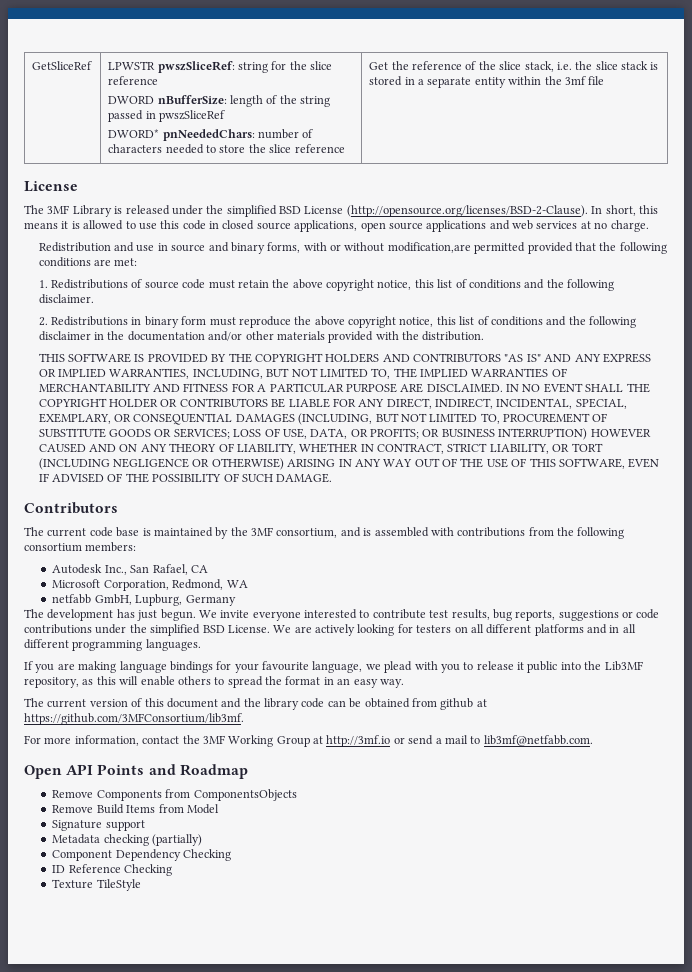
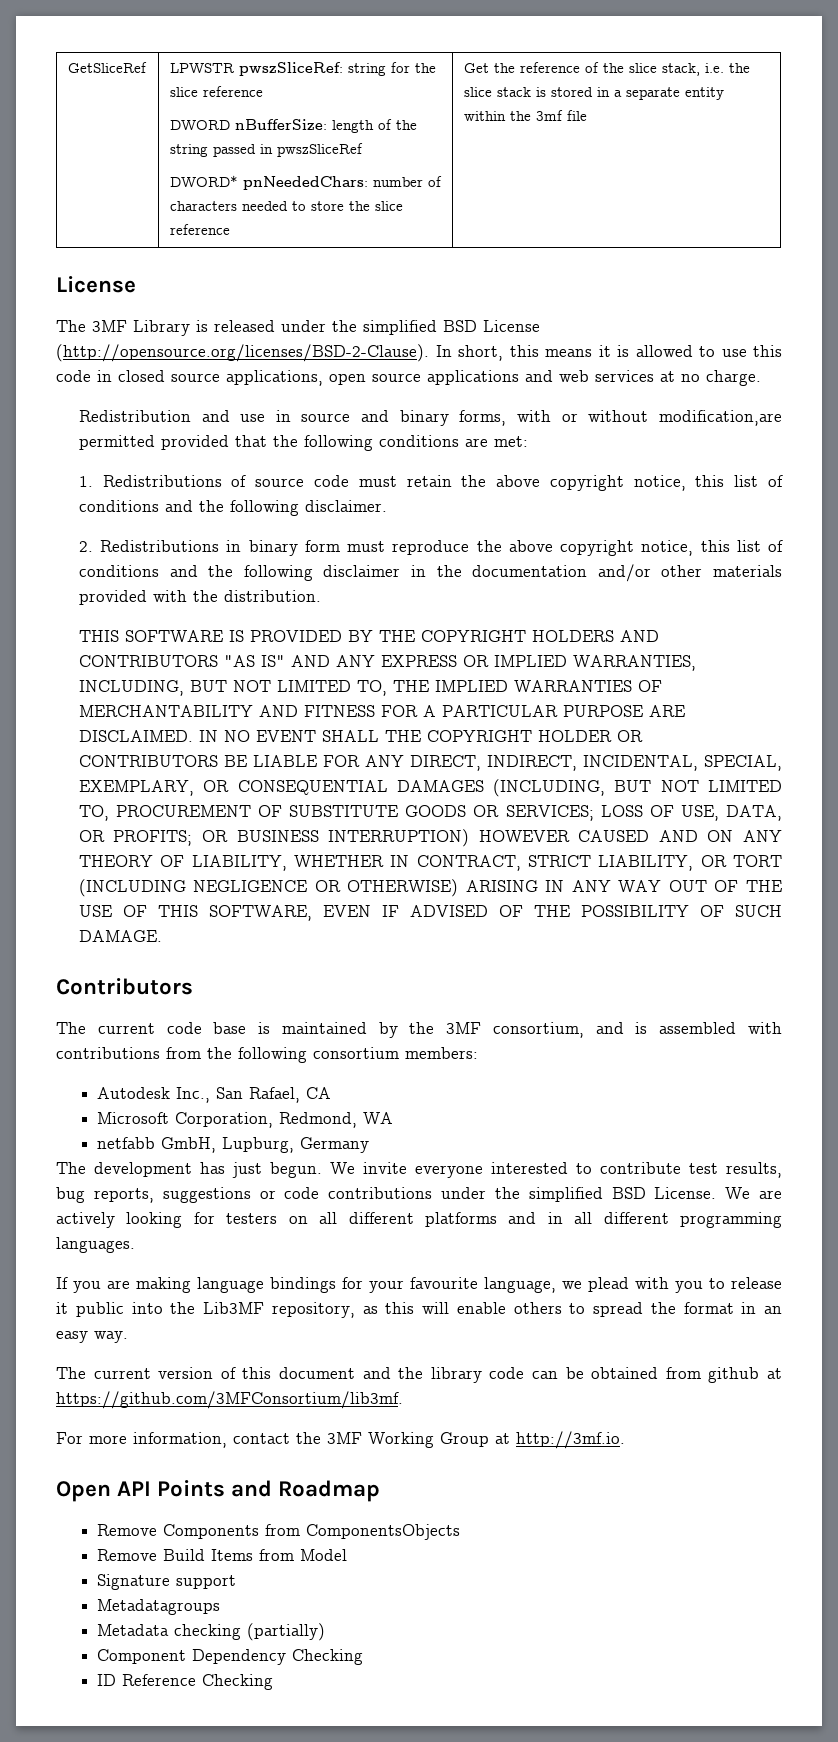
[326,735,593,747] http://3mf.io or send a mail to lib3mf@netfabb.com. -> [516,1431,625,1449] http://3mf.io.
(145, 825) none -> [97,1599,221,1615] // Metadatagroups
[52,879,141,891] // Texture TileStyle -> (274, 1682) none

